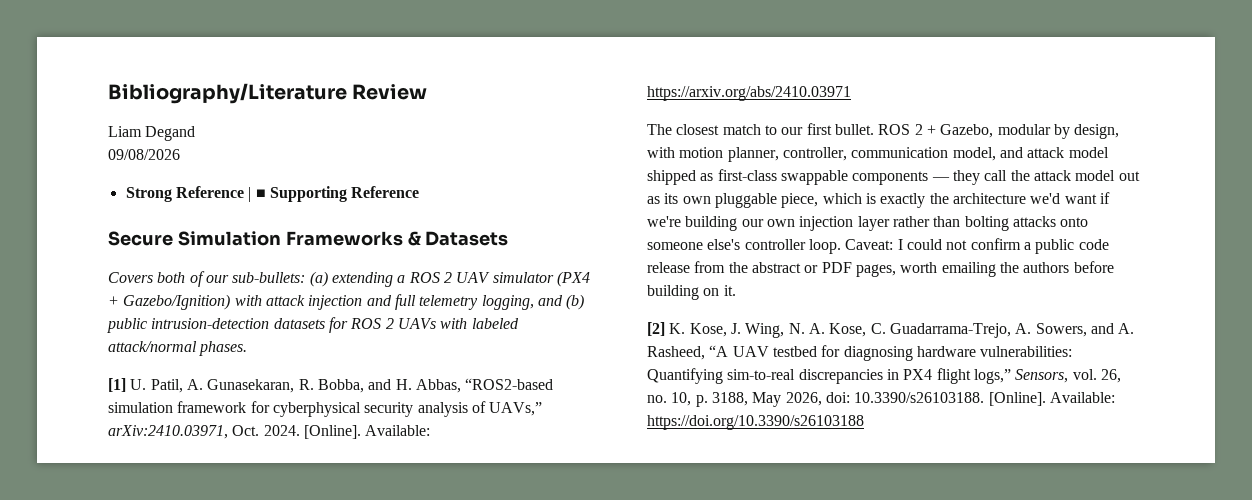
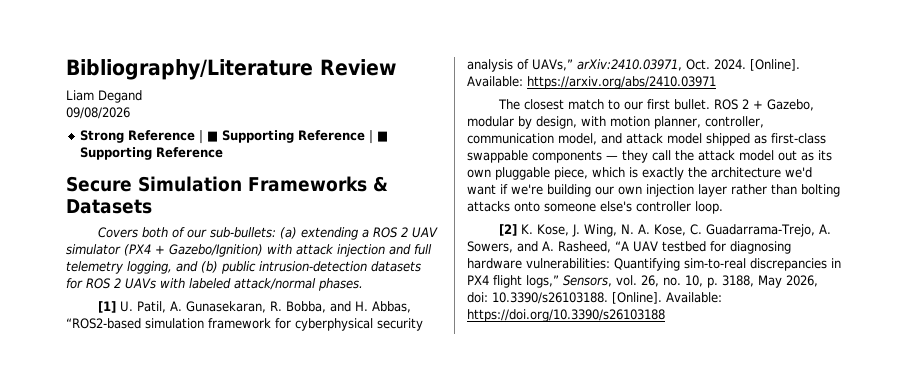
(420, 192) none -> [369,130,389,144] [80,147,224,160] | ■ Supporting Reference
[845,238,1109,254] [647,261,1114,277] [647,285,736,300] Caveat: I could not confirm a public code release from the abstract or PDF pages, worth emailing the authors before building on it. -> (723, 207) none

